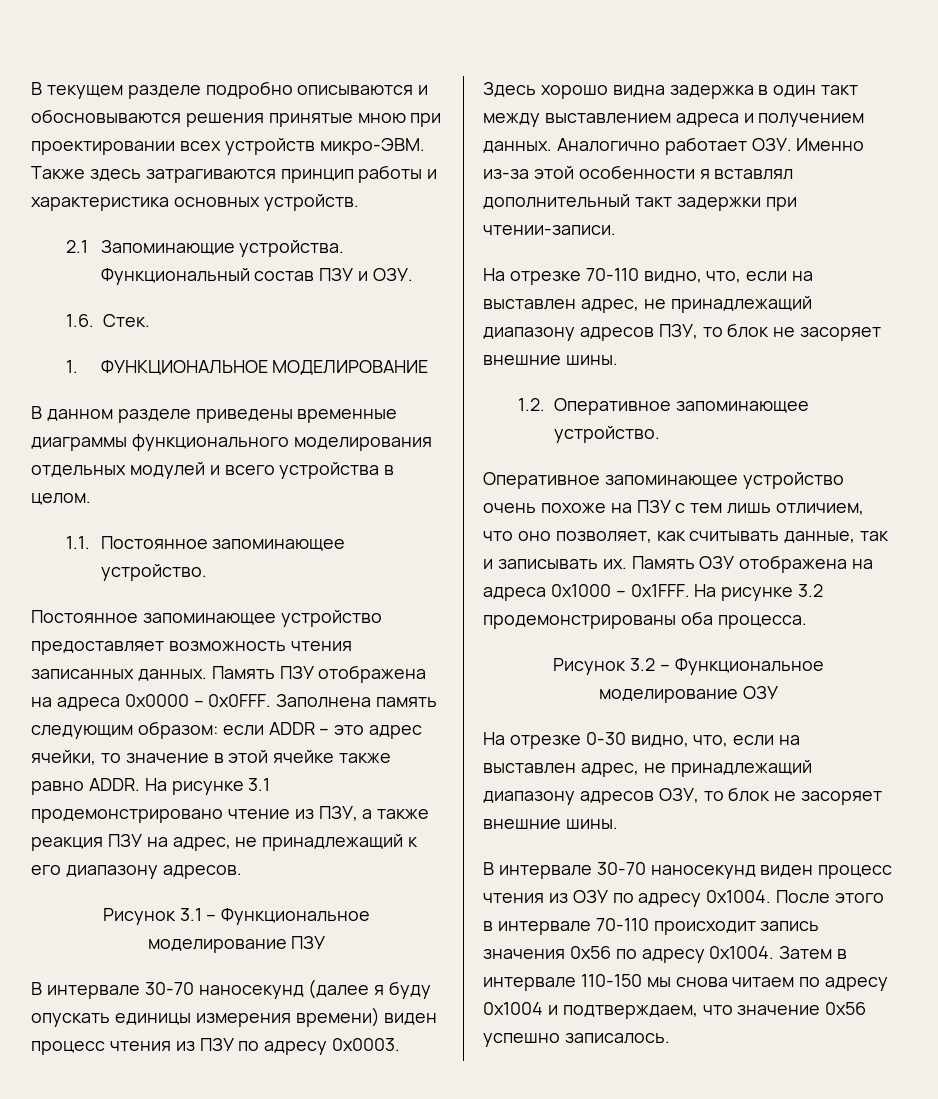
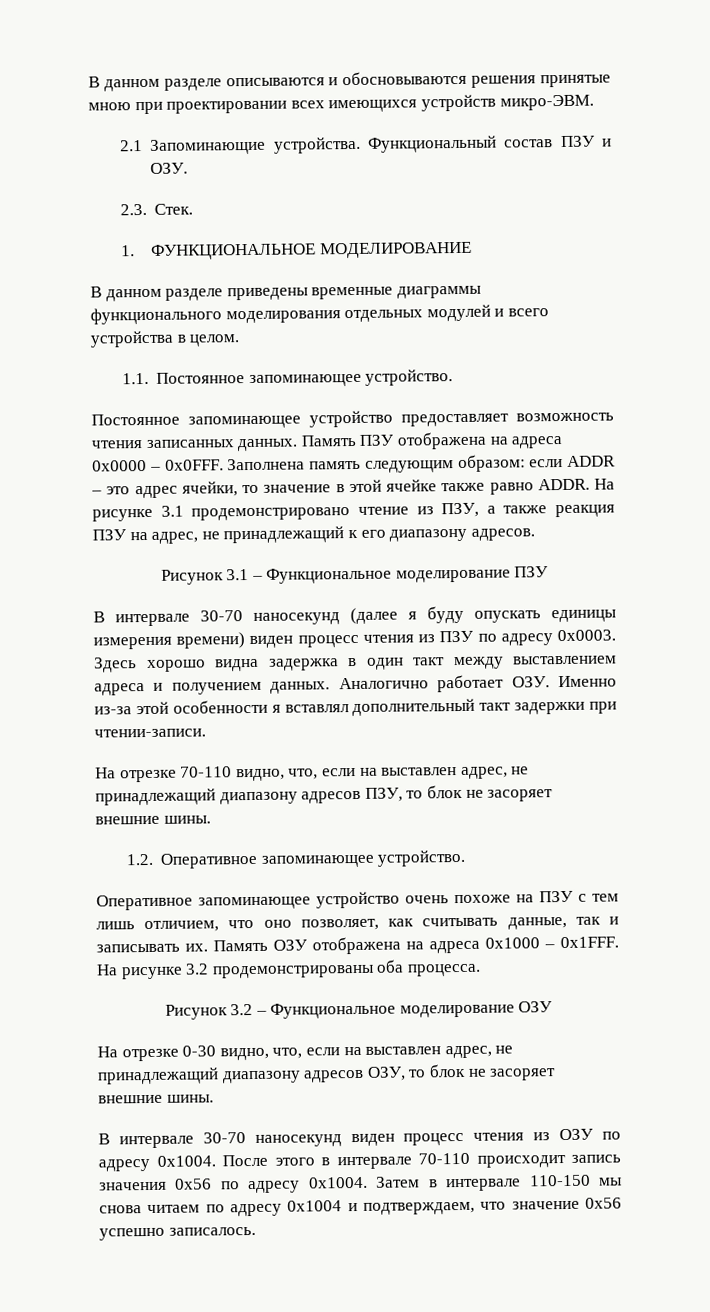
[31,81,293,99] В текущем разделе подробно -> [88,76,222,92] В данном разделе
(221, 146) none -> [328,99,418,113] имеющихся
[31,165,438,183] [31,194,359,211] Также здесь затрагиваются принцип работы и характеристика основных устройств. -> (594, 102) none
[65,314,94,327] 1.6. -> [119,203,147,216] 2.3.

